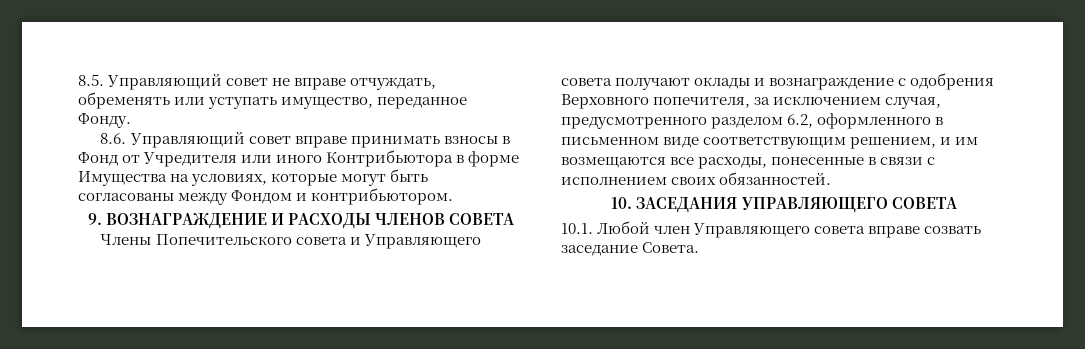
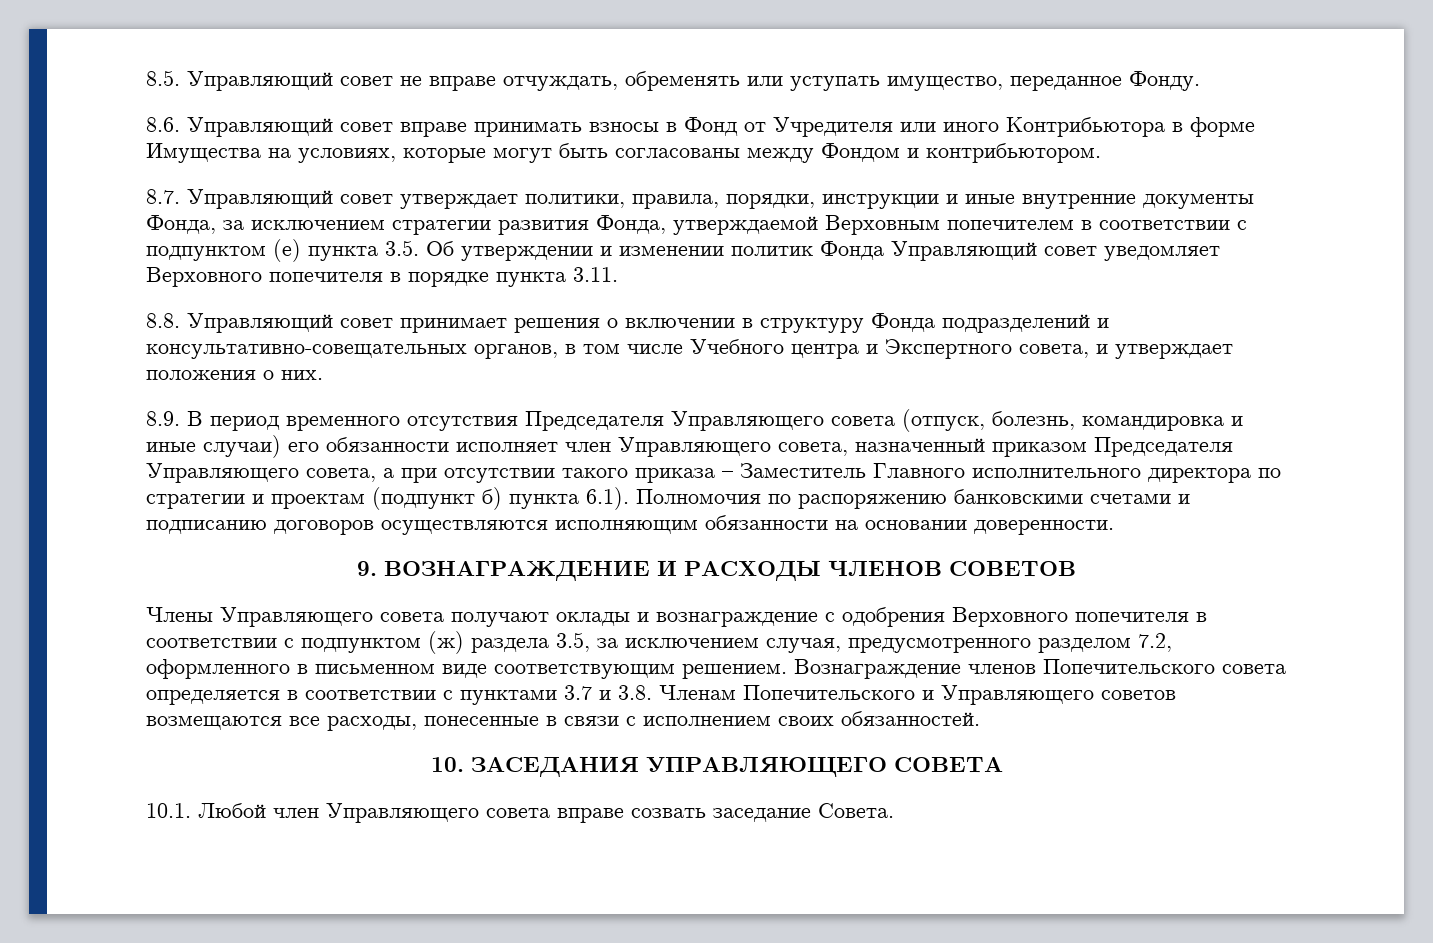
(454, 196) none -> [146,189,1254,209] [146,215,1247,235] [146,239,1220,262] [146,267,618,287] [146,313,1109,333] [146,339,1233,359] [146,370,323,380] [146,409,1243,432] [146,435,1233,458] [146,463,1281,483] [146,487,1190,510] [146,515,1114,535] // 8.7. Управляющий совет утверждает политики, правила, порядки, инструкции и иные внутренние документы Фонда, за исключением стратегии развития Фонда, утверждаемой Верховным попечителем в соответствии с подпунктом (е) пункта 3.5. Об утверждении и изменении политик Фонда Управляющий совет уведомляет Верховного попечителя в порядке пункта 3.11. // 8.8. Управляющий совет принимает решения о включении в структуру Фонда подразделений и консультативно-совещательных органов, в том числе Учебного центра и Экспертного совета, и утверждает положения о них. // 8.9. В период временного отсутствия Председателя Управляющего совета (отпуск, болезнь, командировка и иные случаи) его обязанности исполняет член Управляющего совета, назначенный приказом Председателя Управляющего совета, а при отсутствии такого приказа – Заместитель Главного исполнительного директора по стратегии и проектам (подпункт б) пункта 6.1). Полномочия по распоряжению банковскими счетами и подписанию договоров осуществляются исполняющим обязанности на основании доверенности.
[449,213,516,225] СОВЕТА -> [949,561,1076,577] СОВЕТОВ
[155,234,361,245] Попечительского совета и -> (213, 614) none
[653,97,751,108] попечителя, -> [1075,612,1207,622] [146,631,590,654] попечителя в соответствии с подпунктом (ж) раздела 3.5,
[787,114,814,128] 6.2, -> [1138,633,1172,652] 7.2,
[850,137,979,149] решением, и им -> [682,659,1286,679] [146,685,1176,705] решением. Вознаграждение членов Попечительского совета определяется в соответствии с пунктами 3.7 и 3.8. Членам Попечительского и Управляющего советов

